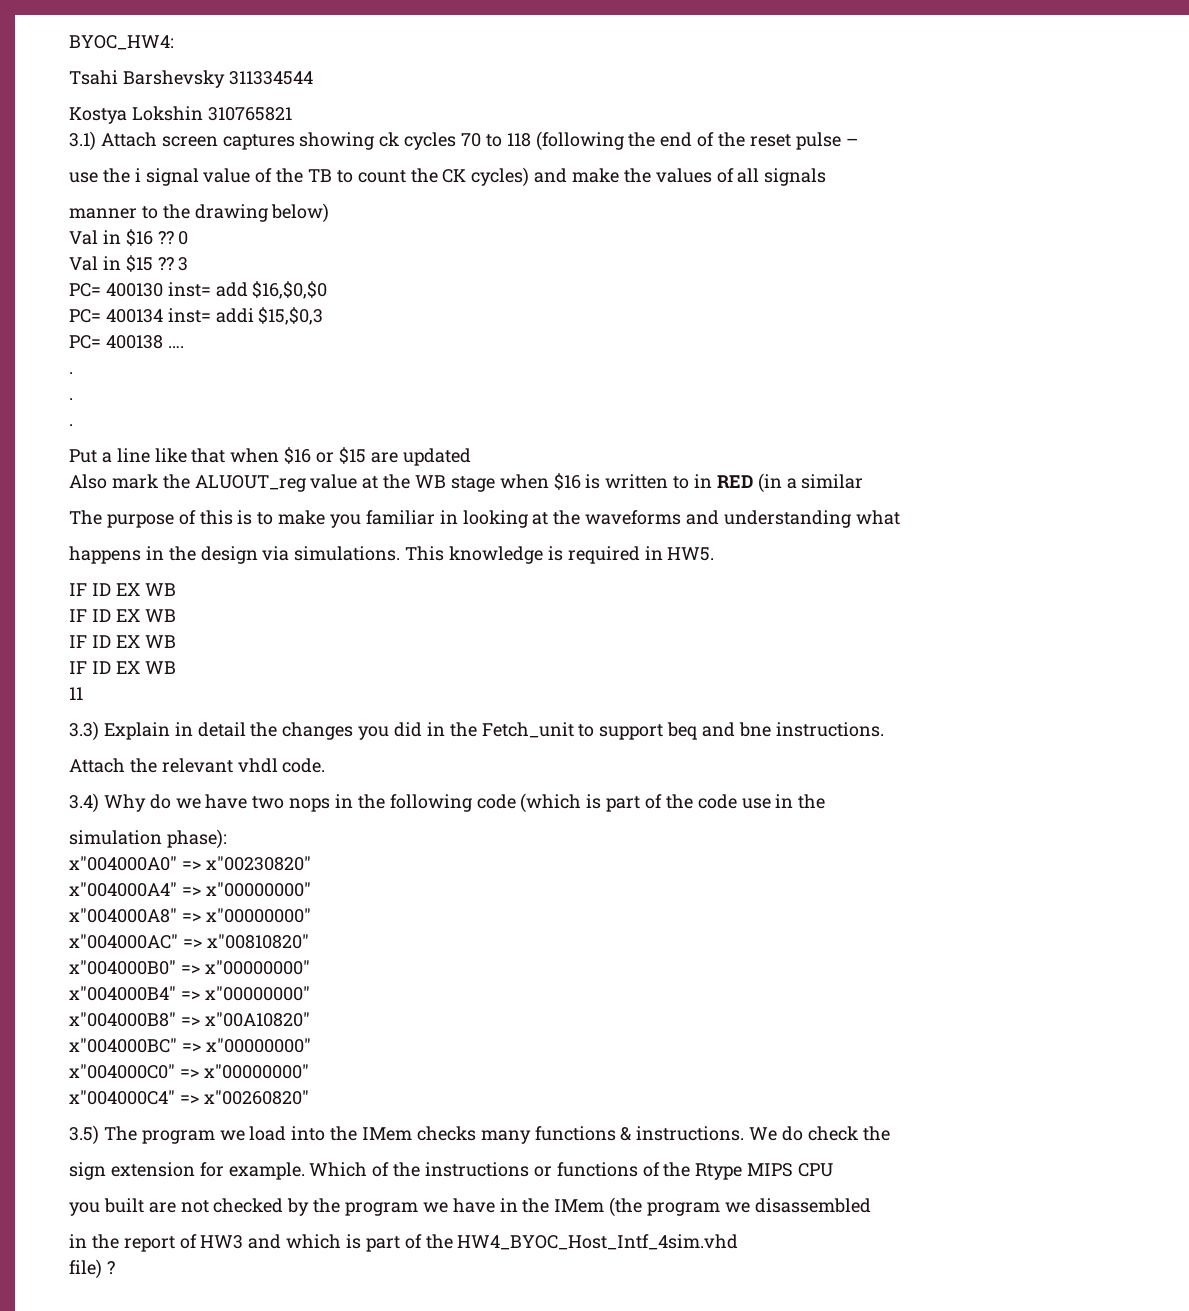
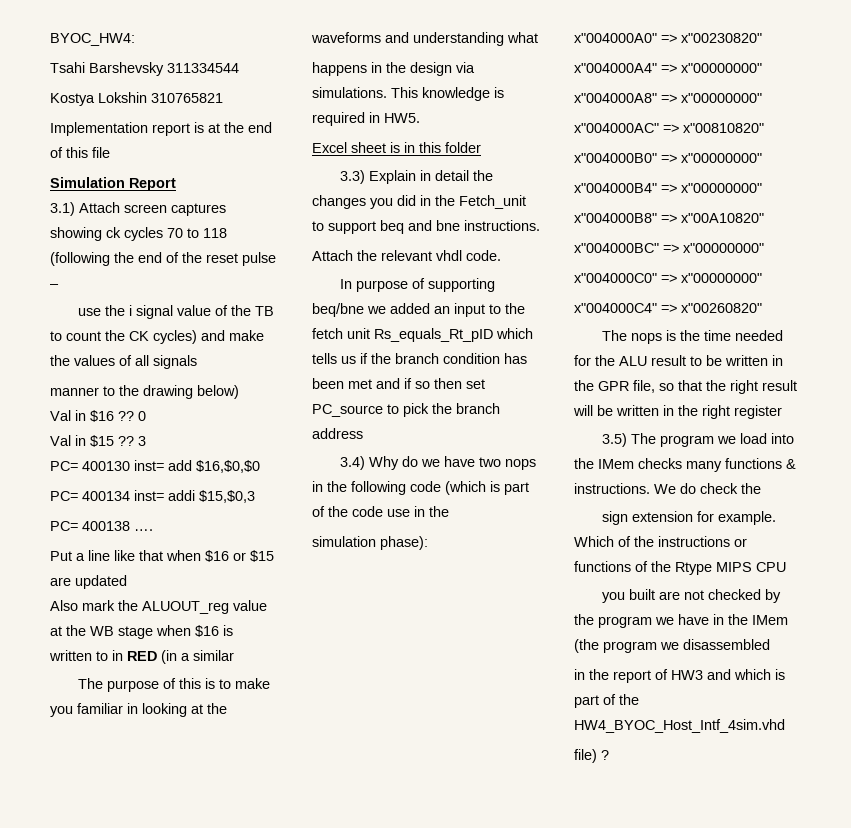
(292, 114) none -> [50,122,272,136] [50,147,110,158] [50,177,176,191] // Implementation report is at the end of this file // Simulation Report
[69,372,73,374] [69,398,73,400] [69,424,73,426] // . // . // . -> (153, 530) none
[69,583,176,596] [69,609,176,622] [69,635,176,648] [69,661,176,674] [69,687,83,700] IF ID EX WB // IF ID EX WB // IF ID EX WB // IF ID EX WB // 11 -> [312,142,481,153] Excel sheet is in this folder
(326, 765) none -> [340,278,496,292] [312,303,525,317] [312,328,533,342] [312,353,527,364] [312,378,485,389] [312,403,500,417] [312,428,363,439] // In purpose of supporting beq/bne we added an input to the fetch unit Rs_equals_Rt_pID which tells us if the branch condition has been met and if so then set PC_source to pick the branch address
(309, 1097) none -> [602,330,784,344] [574,355,783,366] [574,380,797,394] [573,405,782,419] // The nops is the time needed for the ALU result to be written in the GPR file, so that the right result will be written in the right register

